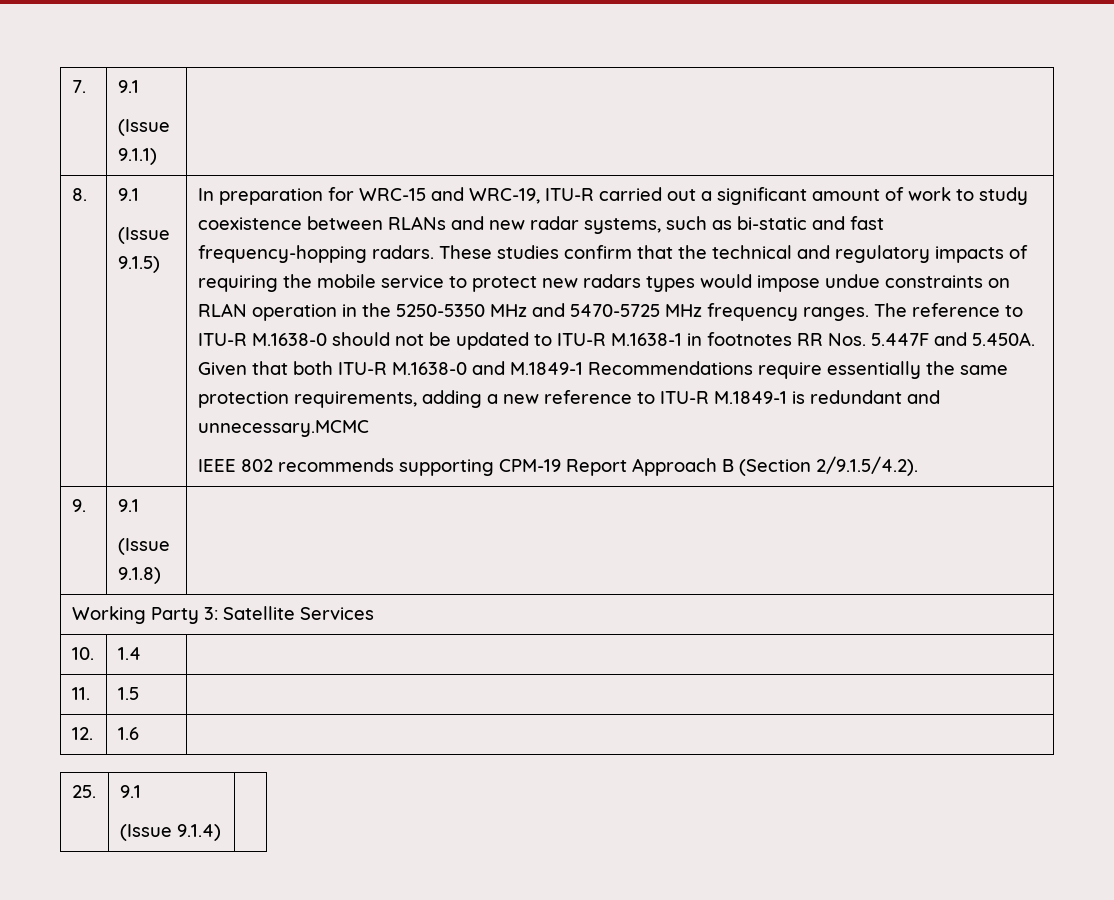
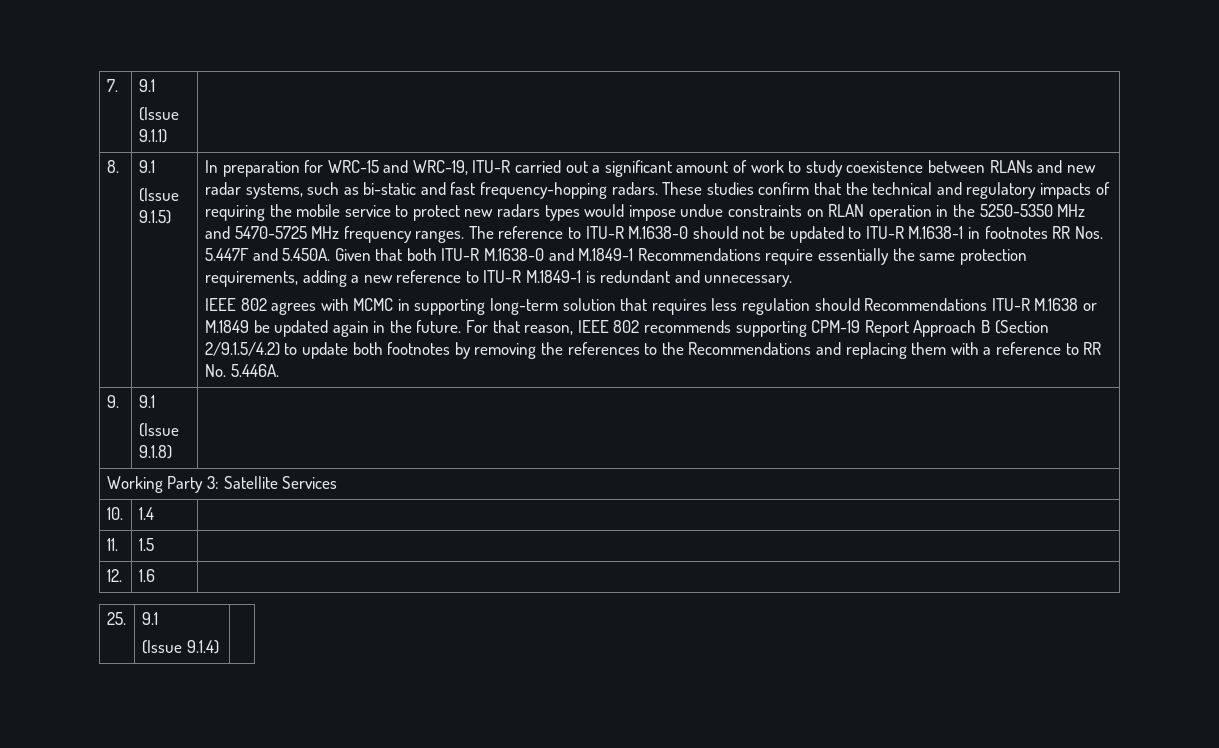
[197,420,369,437] [197,459,273,472] unnecessary.MCMC // IEEE 802 -> [704,275,793,287] [204,298,1097,315] [204,320,640,337] unnecessary. // IEEE 802 agrees with MCMC in supporting long-term solution that requires less regulation should Recommendations ITU-R M.1638 or M.1849 be updated again in the future. For that reason, IEEE 802
[815,456,918,476] 2/9.1.5/4.2). -> [204,342,1102,359] [204,364,279,377] 2/9.1.5/4.2) to update both footnotes by removing the references to the Recommendations and replacing them with a reference to RR No. 5.446A.

